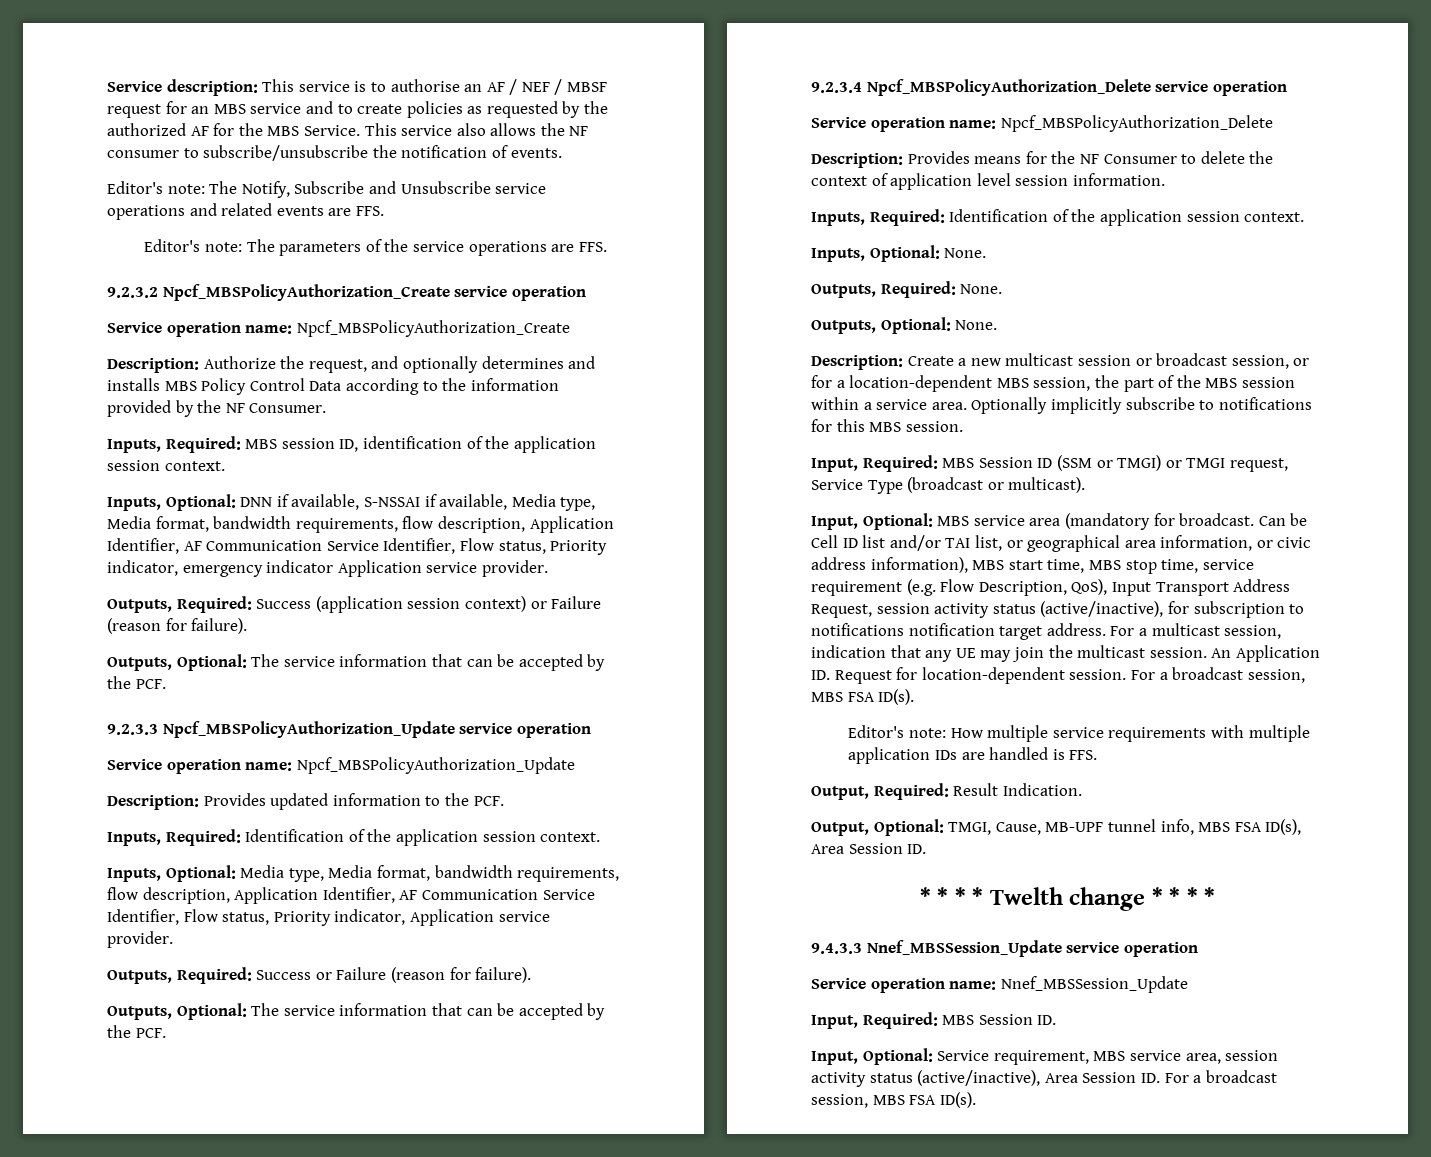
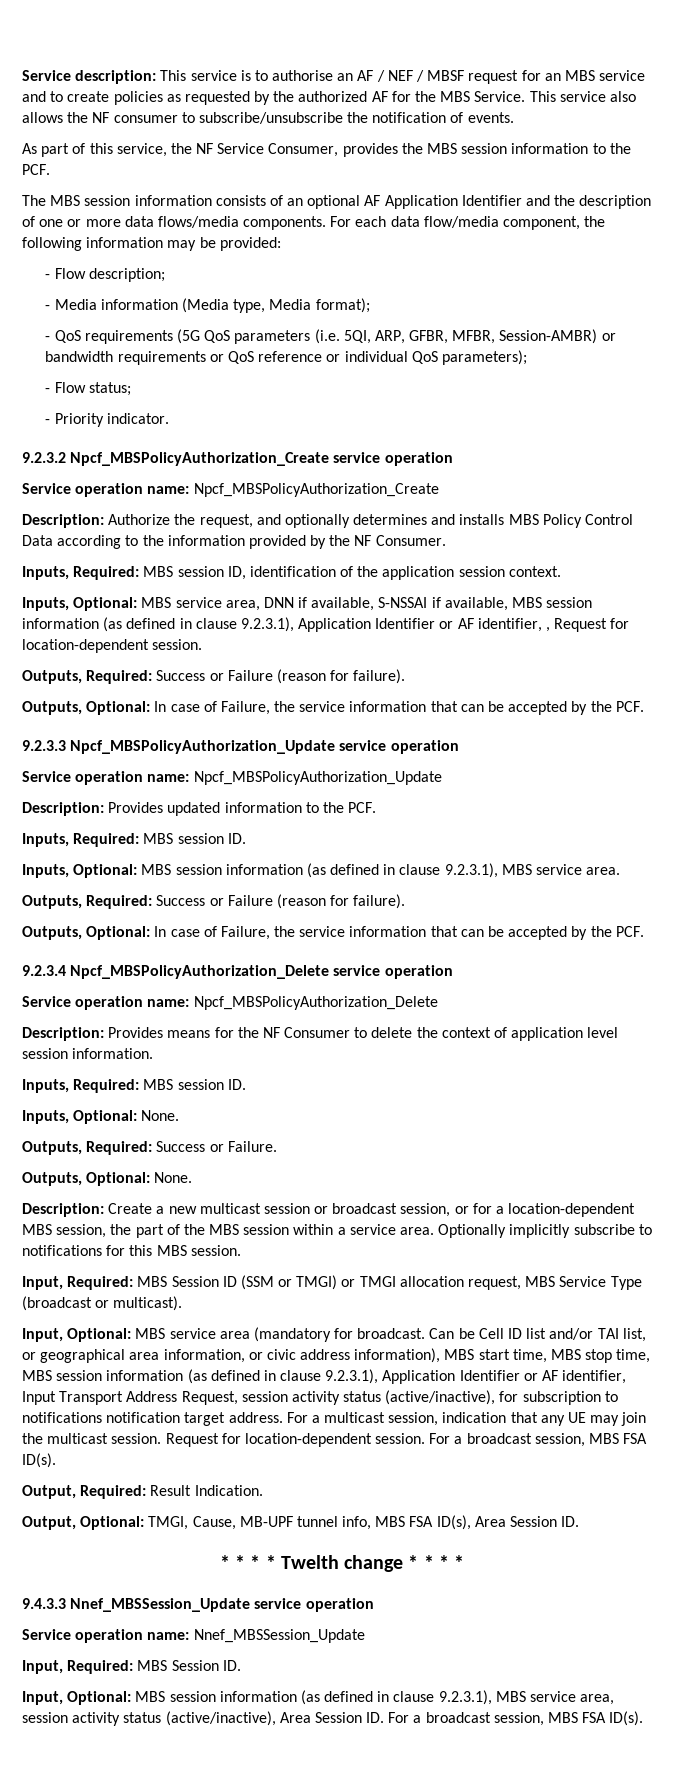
[107,181,547,198] [107,203,384,220] [144,239,607,256] Editor's note: The Notify, Subscribe and Unsubscribe service operations and related events are FFS. // Editor's note: The parameters of the service operations are FFS. -> [22,143,631,157] [22,164,50,175] [22,195,652,209] [22,216,606,230] [22,237,281,251] [45,268,165,282] [45,298,370,313] [45,329,616,344] [45,350,527,365] [45,382,131,396] [45,413,169,427] As part of this service, the NF Service Consumer, provides the MBS session information to the PCF. // The MBS session information consists of an optional AF Application Identifier and the description of one or more data flows/media components. For each data flow/media component, the following information may be provided: // - Flow description; // - Media information (Media type, Media format); // - QoS requirements (5G QoS parameters (i.e. 5QI, ARP, GFBR, MFBR, Session-AMBR) or bandwidth requirements or QoS reference or individual QoS parameters); // - Flow status; // - Priority indicator.
(236, 502) none -> [141,597,260,611] MBS service area,
[511,494,596,511] [107,516,614,533] [107,538,608,555] [107,560,548,577] [107,596,602,613] [107,618,248,634] [107,654,280,671] Media type, Media format, bandwidth requirements, flow description, Application Identifier, AF Communication Service Identifier, Flow status, Priority indicator, emergency indicator Application service provider. // Outputs, Required: Success (application session context) or Failure (reason for failure). // Outputs, Optional: The -> [512,597,593,608] [22,617,630,632] [22,639,203,653] [22,669,406,684] [22,701,296,715] MBS session information (as defined in clause 9.2.3.1), Application Identifier or AF identifier, , Request for location-dependent session. // Outputs, Required: Success or Failure (reason for failure). // Outputs, Optional: In case of Failure, the
[245,829,601,846] [107,865,620,882] [107,887,595,904] [107,909,550,926] [107,931,173,948] Identification of the application session context. // Inputs, Optional: Media type, Media format, bandwidth requirements, flow description, Application Identifier, AF Communication Service Identifier, Flow status, Priority indicator, Application service provider. -> [143,833,246,844] [22,863,621,878] MBS session ID. // Inputs, Optional: MBS session information (as defined in clause 9.2.3.1), MBS service area.
[251,1003,280,1016] The -> [154,926,296,940] In case of Failure, the
[949,209,1305,226] Identification of the application session context. -> [143,1079,246,1090] MBS session ID.
[960,284,1003,294] None. -> [156,1141,277,1152] Success or Failure.
[1229,458,1288,472] request, -> [399,1276,556,1290] allocation request, MBS
[1202,559,1254,570] [811,579,1108,596] service requirement (e.g. Flow Description, QoS), -> [22,1369,627,1384] MBS session information (as defined in clause 9.2.3.1), Application Identifier or AF identifier,
[1211,645,1320,662] [811,670,830,680] An Application ID. -> (162, 1438) none
[848,725,1310,742] [848,747,1098,764] // Editor's note: How multiple service requirements with multiple application IDs are handled is FFS. -> (56, 1460) none
[937,1050,1089,1065] Service requirement, -> [135,1690,492,1705] MBS session information (as defined in clause 9.2.3.1),

